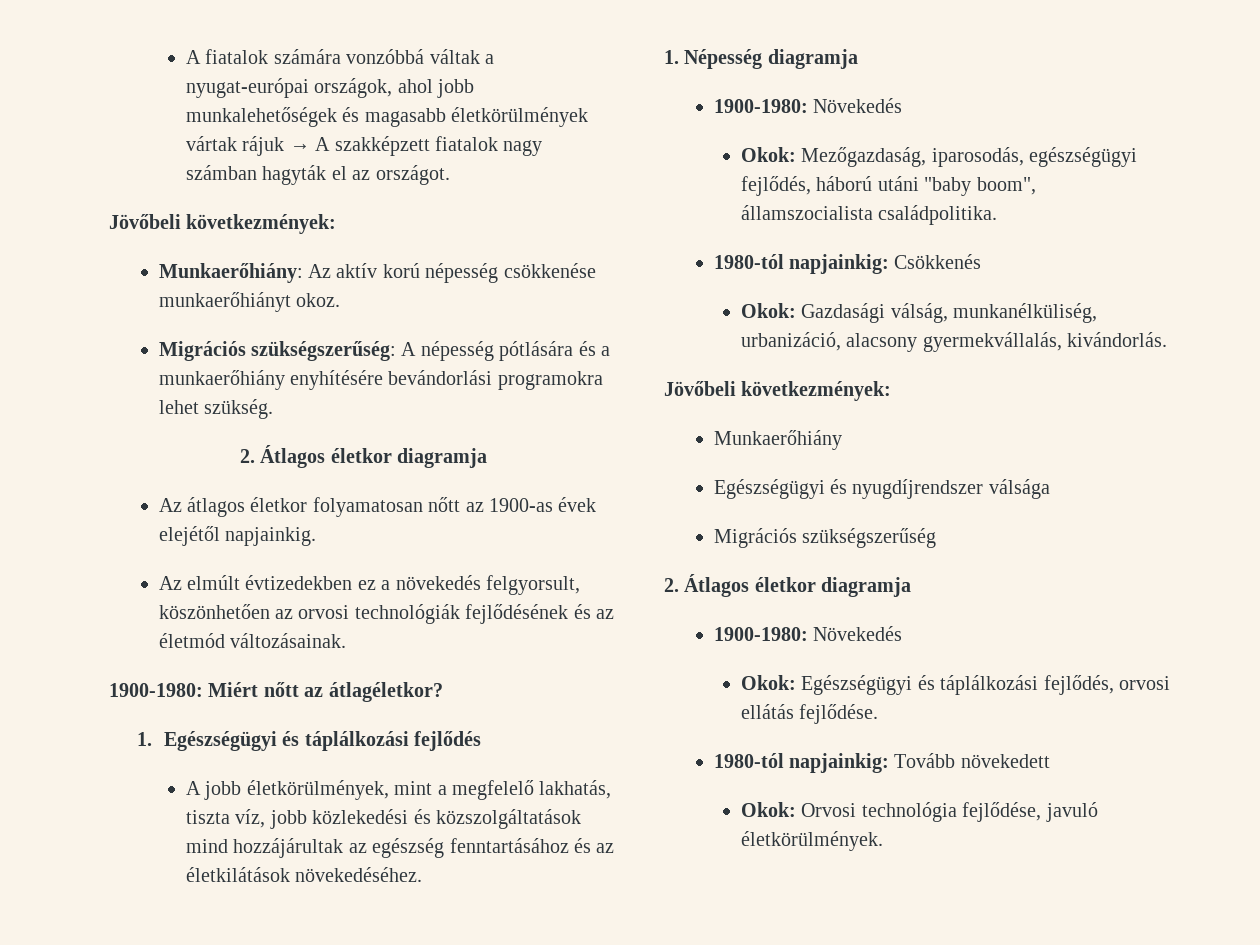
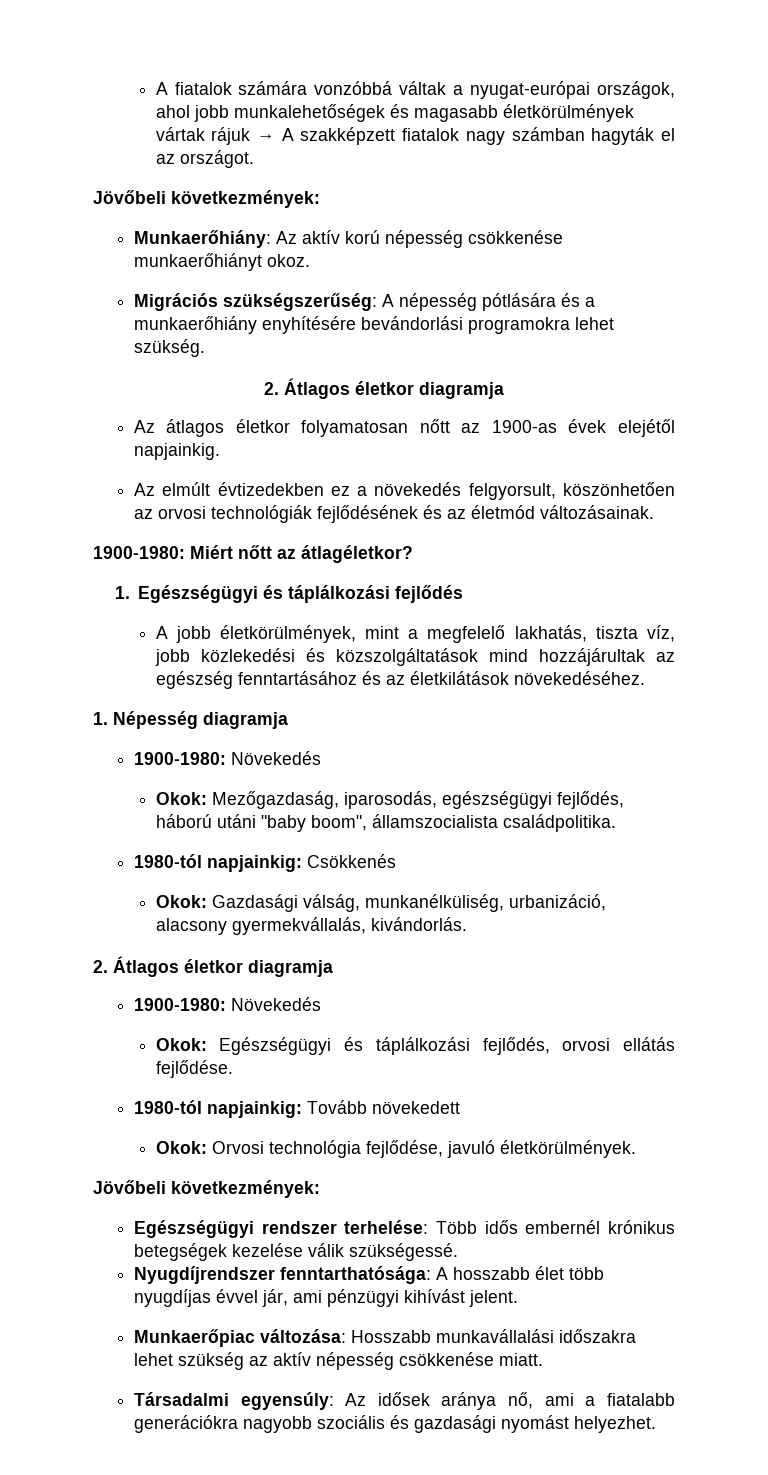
[664,381,892,401] [713,430,842,450] [713,479,1050,499] [713,528,936,548] // Jövőbeli következmények: // Munkaerőhiány // Egészségügyi és nyugdíjrendszer válsága // Migrációs szükségszerűség -> (467, 924) none
(884, 841) none -> [93,1180,320,1198] [133,1220,675,1238] [133,1243,458,1261] [133,1266,604,1284] [133,1289,518,1307] [133,1329,636,1347] [133,1352,543,1370] [133,1392,675,1410] [133,1415,656,1433] // Jövőbeli következmények: // Egészségügyi rendszer terhelése: Több idős embernél krónikus betegségek kezelése válik szükségessé. // Nyugdíjrendszer fenntarthatósága: A hosszabb élet több nyugdíjas évvel jár, ami pénzügyi kihívást jelent. // Munkaerőpiac változása: Hosszabb munkavállalási időszakra lehet szükség az aktív népesség csökkenése miatt. // Társadalmi egyensúly: Az idősek aránya nő, ami a fiatalabb generációkra nagyobb szociális és gazdasági nyomást helyezhet.

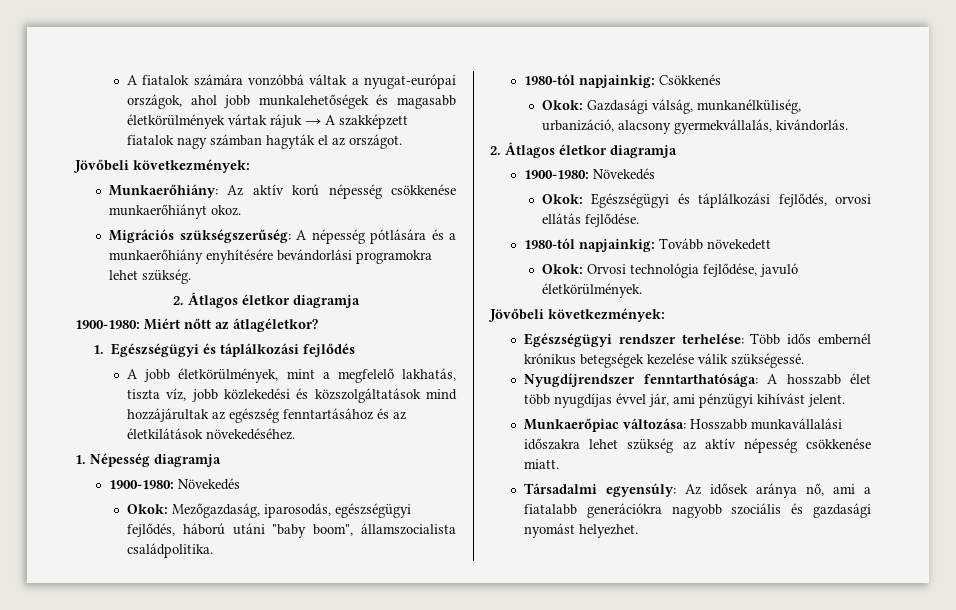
[133,419,675,437] [133,443,220,460] [133,482,675,500] [133,505,654,523] // Az átlagos életkor folyamatosan nőtt az 1900-as évek elejétől napjainkig. // Az elmúlt évtizedekben ez a növekedés felgyorsult, köszönhetően az orvosi technológiák fejlődésének és az életmód változásainak. -> (360, 301) none

